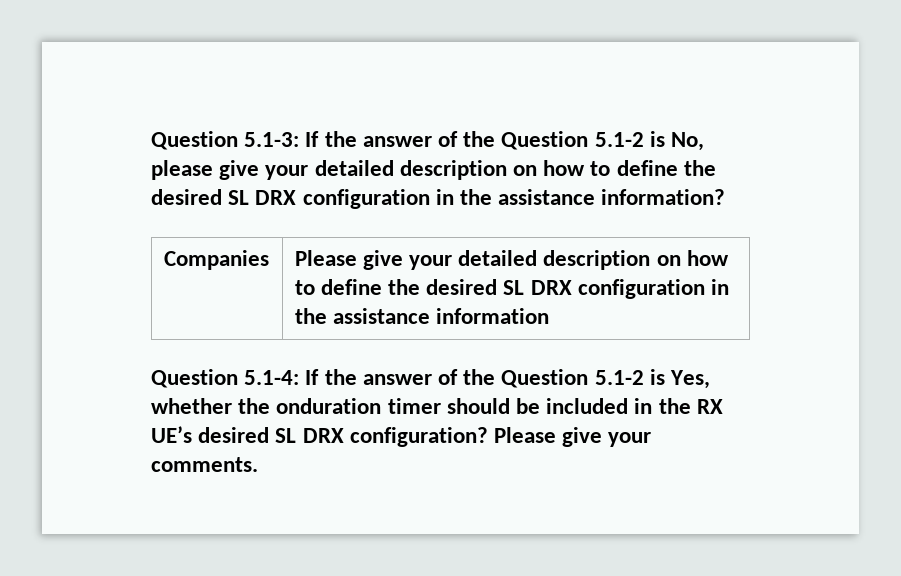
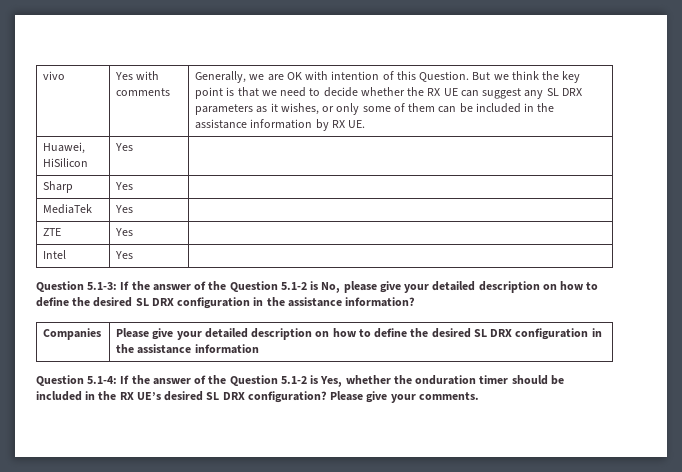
(151, 140) none -> [43,71,66,80] [115,71,160,80] [116,88,171,96] [195,71,581,83] [195,87,582,99] [195,103,555,115] [195,119,366,131] [43,142,86,154] [43,158,89,167] [115,143,134,151] [43,181,74,193] [115,182,134,190] [43,204,93,214] [115,205,134,213] [43,228,62,236] [115,228,134,236] [43,250,67,259] [115,251,134,259] vivo | Yes with comments | Generally, we are OK with intention of this Question. But we think the key point is that we need to decide whether the RX UE can suggest any SL DRX parameters as it wishes, or only some of them can be included in the assistance information by RX UE. // Huawei, HiSilicon | Yes | // Sharp | Yes | // MediaTek | Yes | // ZTE | Yes | // Intel | Yes | //

